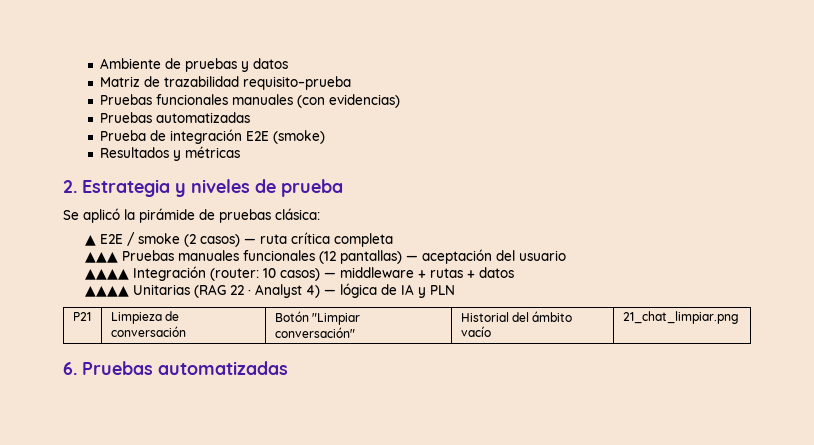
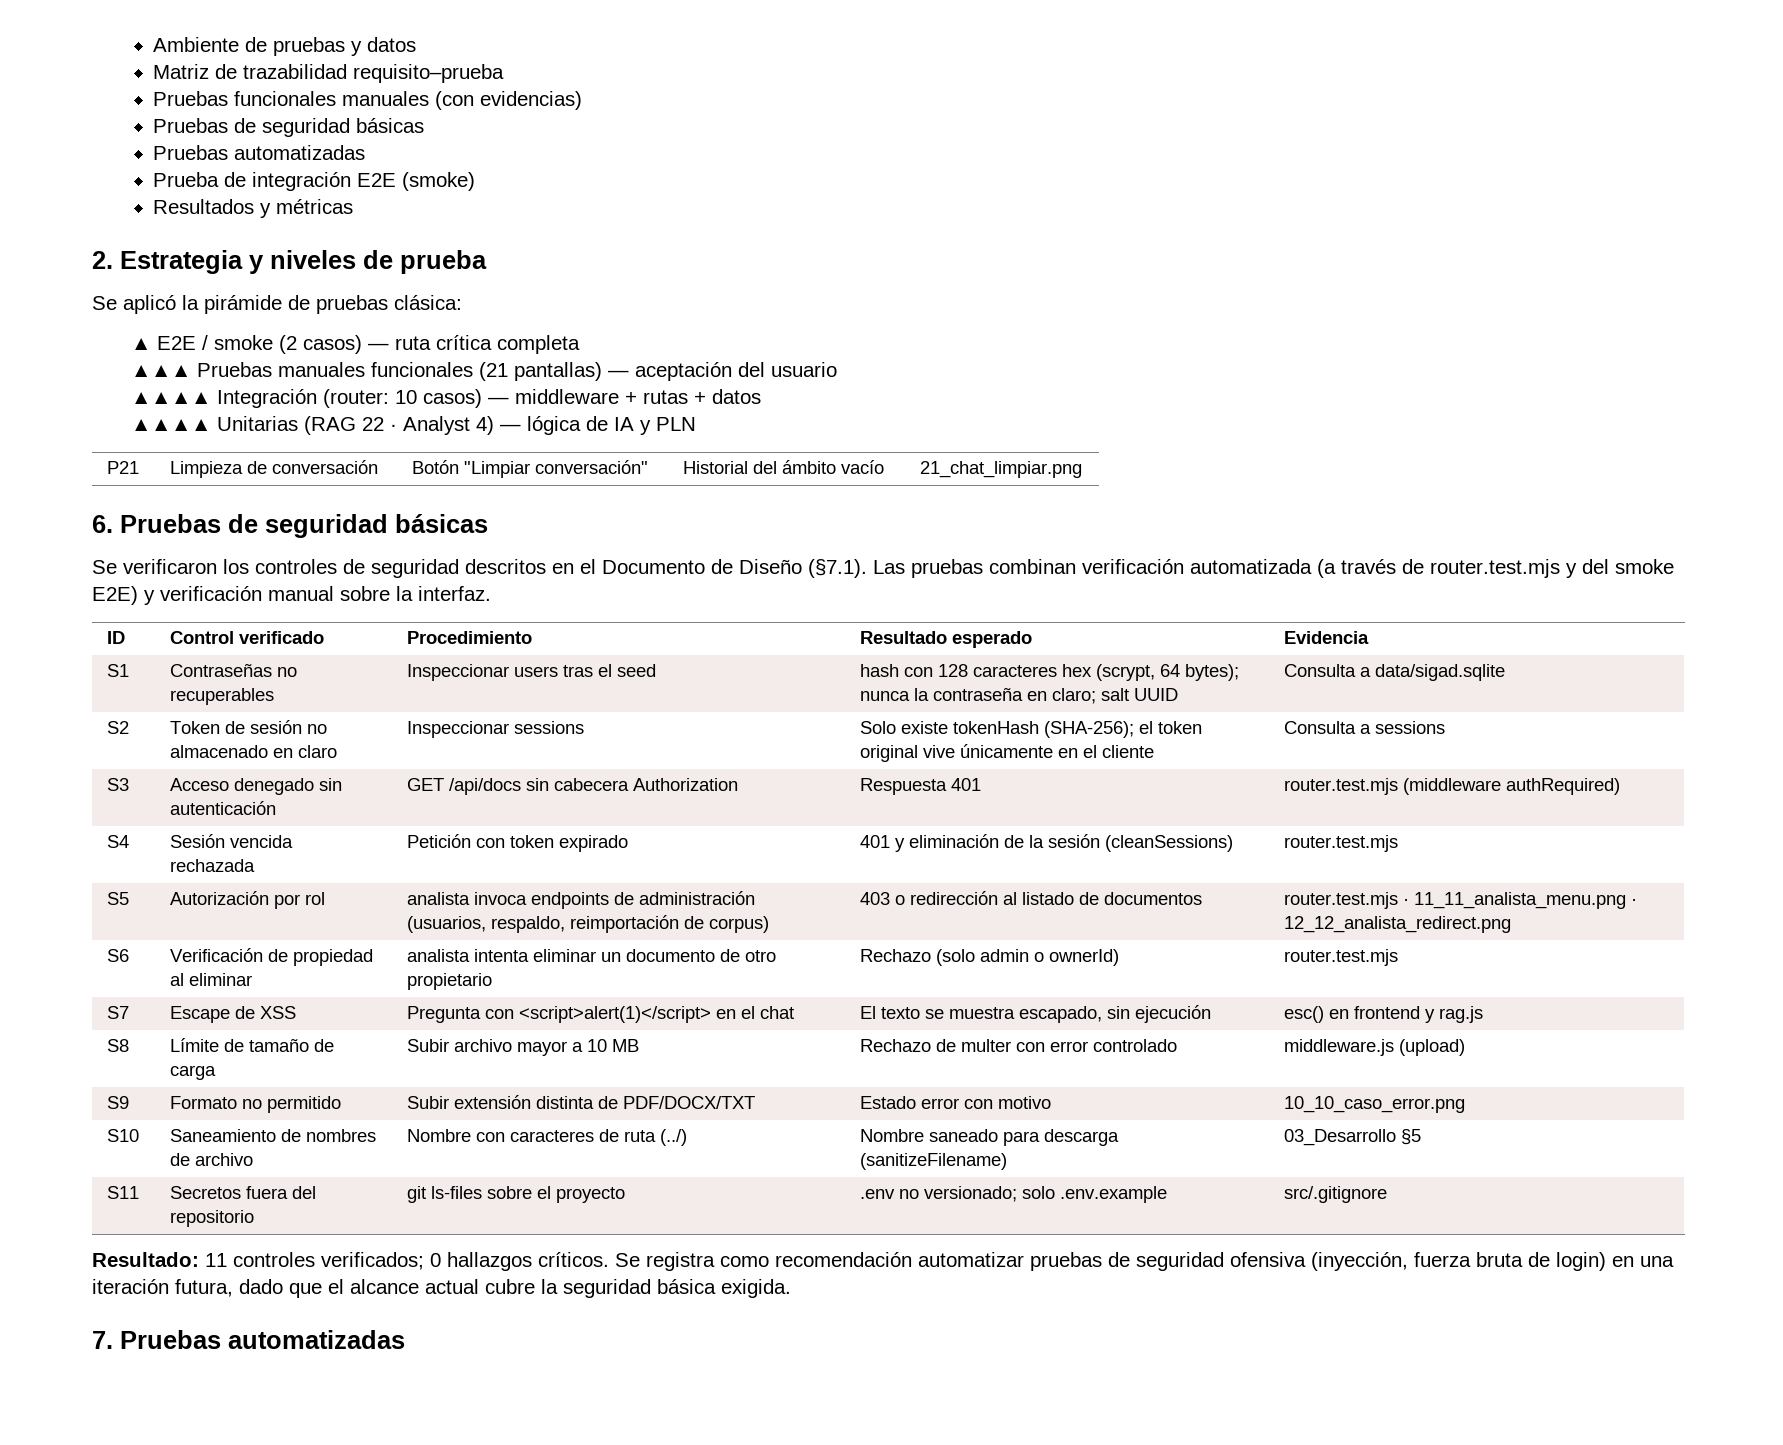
(400, 101) none -> [153,118,425,137] // Pruebas de seguridad básicas
[319,251,337,264] (12 -> [478,362,508,381] (21
(153, 368) none -> [228,514,488,538] [92,559,1674,578] [92,586,491,605] [107,631,126,644] [170,631,325,644] [407,631,533,644] [860,631,1033,648] [1284,631,1370,644] [107,664,130,677] [170,663,298,677] [170,688,275,705] [407,664,657,681] [860,664,1240,681] [860,687,1179,704] [1284,664,1506,681] [107,721,130,734] [170,720,328,734] [170,745,338,758] [407,721,585,738] [860,721,1203,738] [860,744,1155,762] [1284,721,1446,734] [107,778,130,791] [170,778,343,795] [170,801,277,815] [407,778,739,795] [860,778,982,795] [1284,778,1621,795] [107,835,130,848] [170,834,294,848] [170,859,256,872] [407,834,629,852] [860,834,1234,852] [1284,835,1399,852] [107,892,130,905] [170,891,326,909] [407,891,756,909] [407,915,770,933] [860,891,1203,905] [1284,892,1638,909] [1284,916,1512,933] [107,949,130,962] [170,948,374,966] [170,973,253,986] [407,949,777,962] [407,973,493,990] [860,949,1120,966] [1284,949,1399,966] [107,1006,130,1019] [170,1006,297,1023] [407,1006,795,1023] [860,1005,1212,1023] [1284,1006,1484,1023] [107,1039,130,1052] [170,1038,335,1052] [170,1065,217,1080] [407,1039,640,1056] [860,1039,1178,1052] [1284,1039,1466,1056] [107,1096,130,1109] [170,1096,342,1113] [407,1095,756,1109] [860,1096,1052,1109] [1284,1096,1466,1113] [107,1129,140,1142] [170,1129,377,1142] [170,1153,254,1166] [407,1129,688,1146] [860,1129,1120,1146] [860,1153,1008,1170] [1284,1129,1422,1146] [107,1186,140,1199] [170,1186,317,1199] [170,1210,255,1227] [407,1186,626,1203] [860,1186,1168,1203] [1284,1186,1388,1203] [92,1252,1674,1271] [92,1279,791,1298] [92,1330,221,1349] de seguridad básicas // Se verificaron los controles de seguridad descritos en el Documento de Diseño (§7.1). Las pruebas combinan verificación automatizada (a través de router.test.mjs y del smoke E2E) y verificación manual sobre la interfaz. // ID | Control verificado | Procedimiento | Resultado esperado | Evidencia // S1 | Contraseñas no recuperables | Inspeccionar users tras el seed | hash con 128 caracteres hex (scrypt, 64 bytes); nunca la contraseña en claro; salt UUID | Consulta a data/sigad.sqlite // S2 | Token de sesión no almacenado en claro | Inspeccionar sessions | Solo existe tokenHash (SHA-256); el token original vive únicamente en el cliente | Consulta a sessions // S3 | Acceso denegado sin autenticación | GET /api/docs sin cabecera Authorization | Respuesta 401 | router.test.mjs (middleware authRequired) // S4 | Sesión vencida rechazada | Petición con token expirado | 401 y eliminación de la sesión (cleanSessions) | router.test.mjs // S5 | Autorización por rol | analista invoca endpoints de administración (usuarios, respaldo, reimportación de corpus) | 403 o redirección al listado de documentos | router.test.mjs · 11_11_analista_menu.png · 12_12_analista_redirect.png // S6 | Verificación de propiedad al eliminar | analista intenta eliminar un documento de otro propietario | Rechazo (solo admin o ownerId) | router.test.mjs // S7 | Escape de XSS | Pregunta con <script>alert(1)</script> en el chat | El texto se muestra escapado, sin ejecución | esc() en frontend y rag.js // S8 | Límite de tamaño de carga | Subir archivo mayor a 10 MB | Rechazo de multer con error controlado | middleware.js (upload) // S9 | Formato no permitido | Subir extensión distinta de PDF/DOCX/TXT | Estado error con motivo | 10_10_caso_error.png // S10 | Saneamiento de nombres de archivo | Nombre con caracteres de ruta (../) | Nombre saneado para descarga (sanitizeFilename) | 03_Desarrollo §5 // S11 | Secretos fuera del repositorio | git ls-files sobre el proyecto | .env no versionado; solo .env.example | src/.gitignore // Resultado: 11 controles verificados; 0 hallazgos críticos. Se registra como recomendación automatizar pruebas de seguridad ofensiva (inyección, fuerza bruta de login) en una iteración futura, dado que el alcance actual cubre la seguridad básica exigida. // 7. Pruebas

